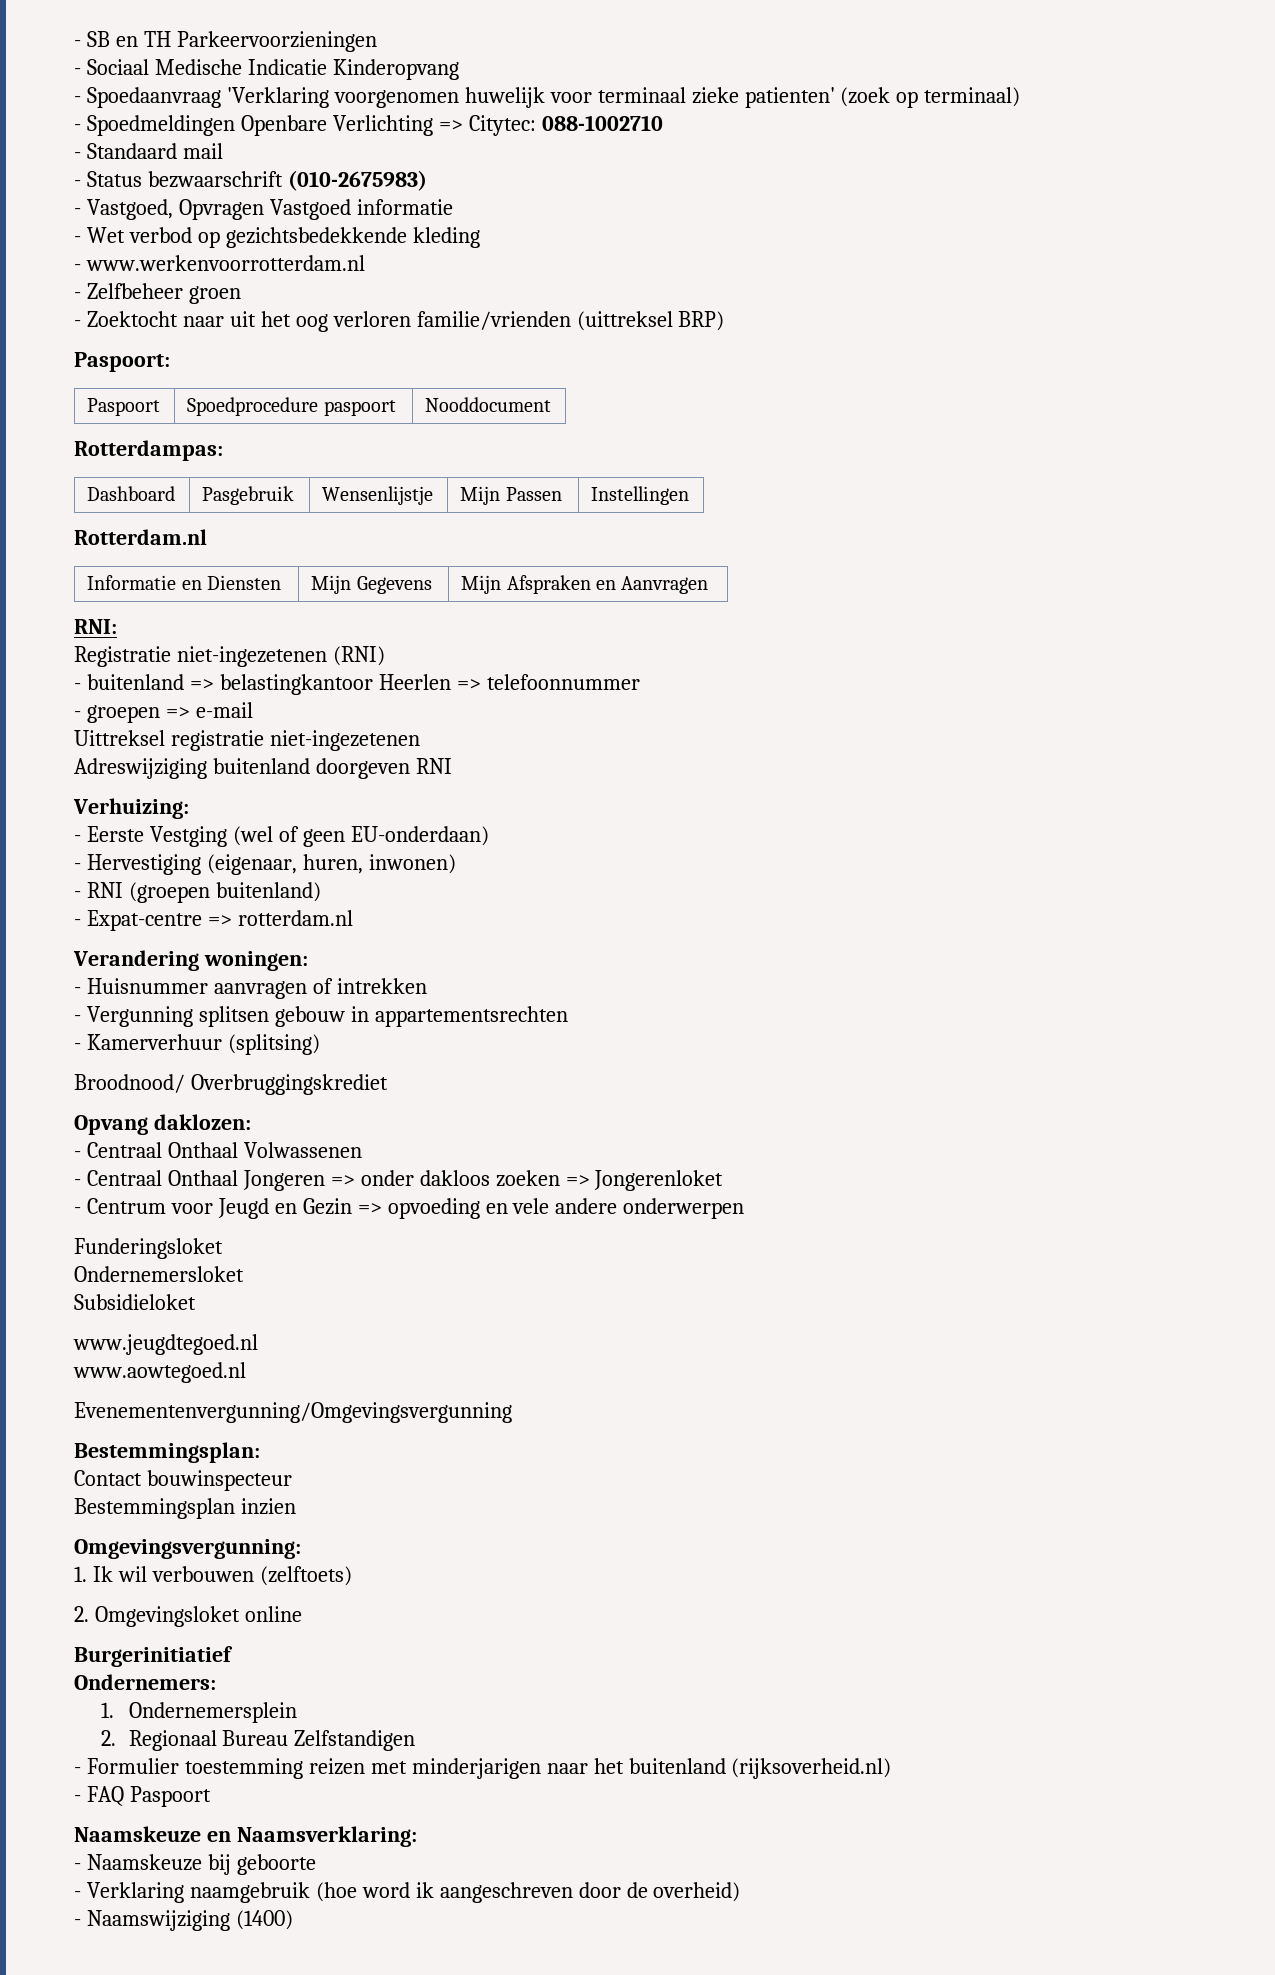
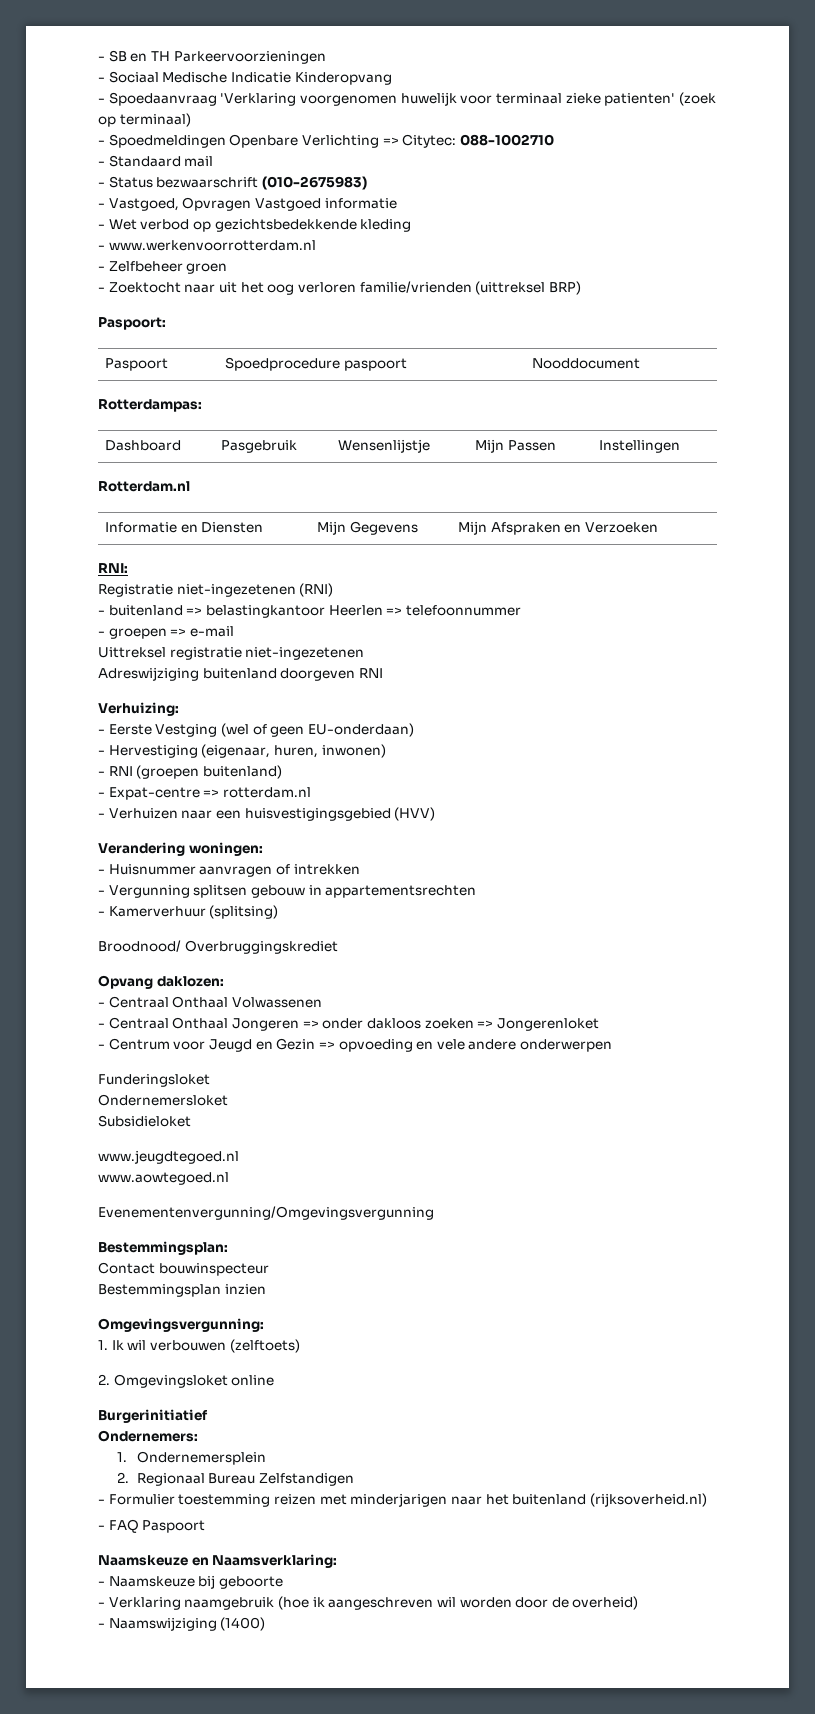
[621,576,709,594] Aanvragen -> [585,522,659,533] Verzoeken
(353, 918) none -> [98,807,436,821] // - Verhuizen naar een huisvestigingsgebied (HVV)
[361,1882,410,1898] word -> (309, 1603) none
(573, 1892) none -> [436,1597,512,1608] wil worden

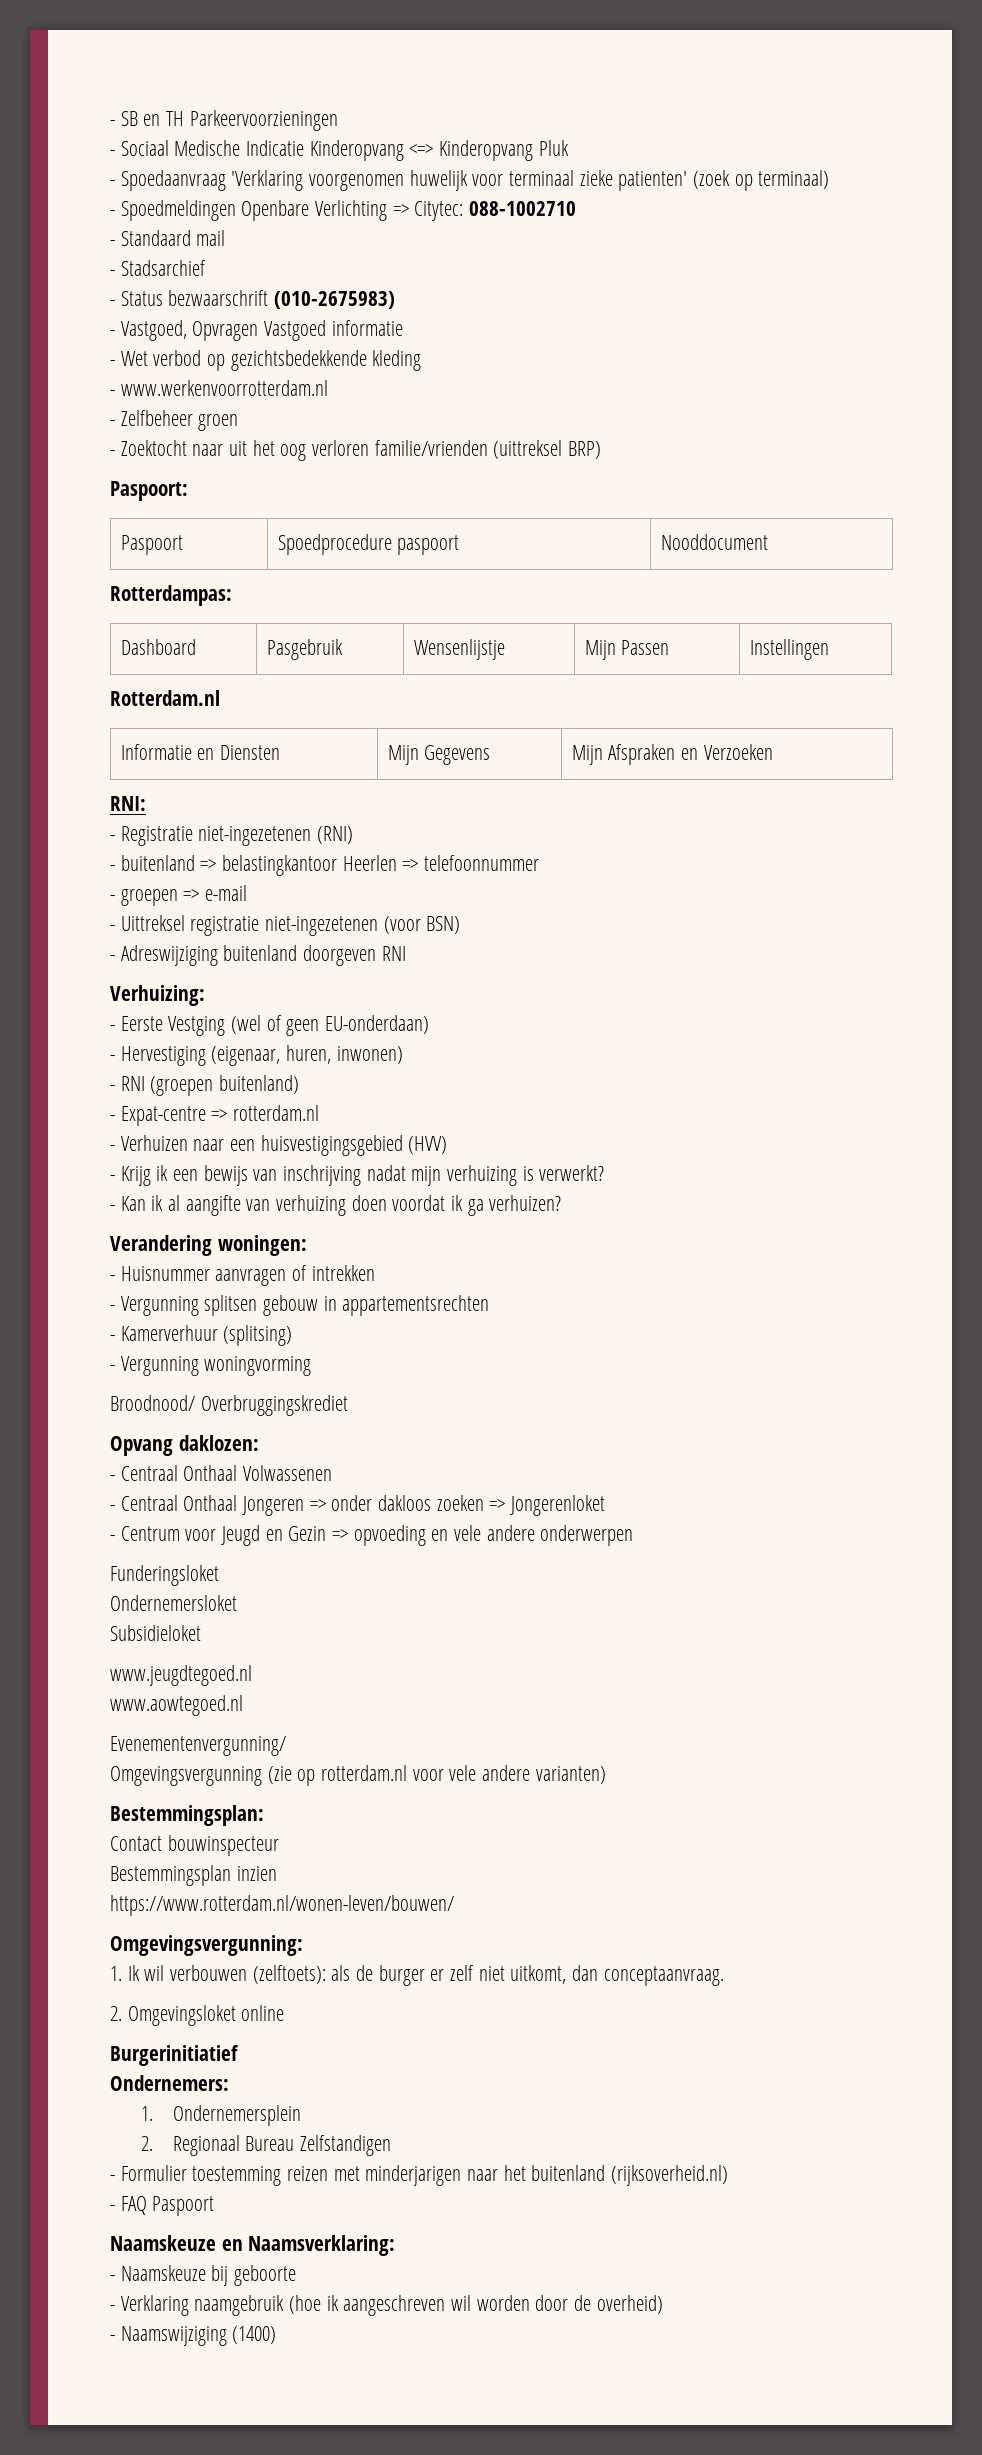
(392, 78) none -> [409,140,569,161] <=> Kinderopvang Pluk
(214, 161) none -> [110,260,206,276] // - Stadsarchief
(128, 568) none -> [110,835,115,841] -
(234, 631) none -> [110,925,115,931] -
(365, 653) // -> [383,916,461,934] [110,955,115,961] (voor BSN) // -
(436, 814) none -> [110,1165,605,1186] [110,1195,562,1216] // - Krijg ik een bewijs van inschrijving nadat mijn verhuizing is verwerkt? // - Kan ik al aangifte van verhuizing doen voordat ik ga verhuizen?
(279, 912) none -> [110,1356,312,1376] // - Vergunning woningvorming
[98,1206,434,1220] Evenementenvergunning/Omgevingsvergunning -> [110,1736,286,1756] [110,1765,606,1786] Evenementenvergunning/ // Omgevingsvergunning (zie op rotterdam.nl voor vele andere varianten)
(266, 1289) none -> [110,1895,454,1916] // https://www.rotterdam.nl/wonen-leven/bouwen/
[229,1339,300,1353] (zelftoets) -> [252,1965,724,1986] (zelftoets): als de burger er zelf niet uitkomt, dan conceptaanvraag.

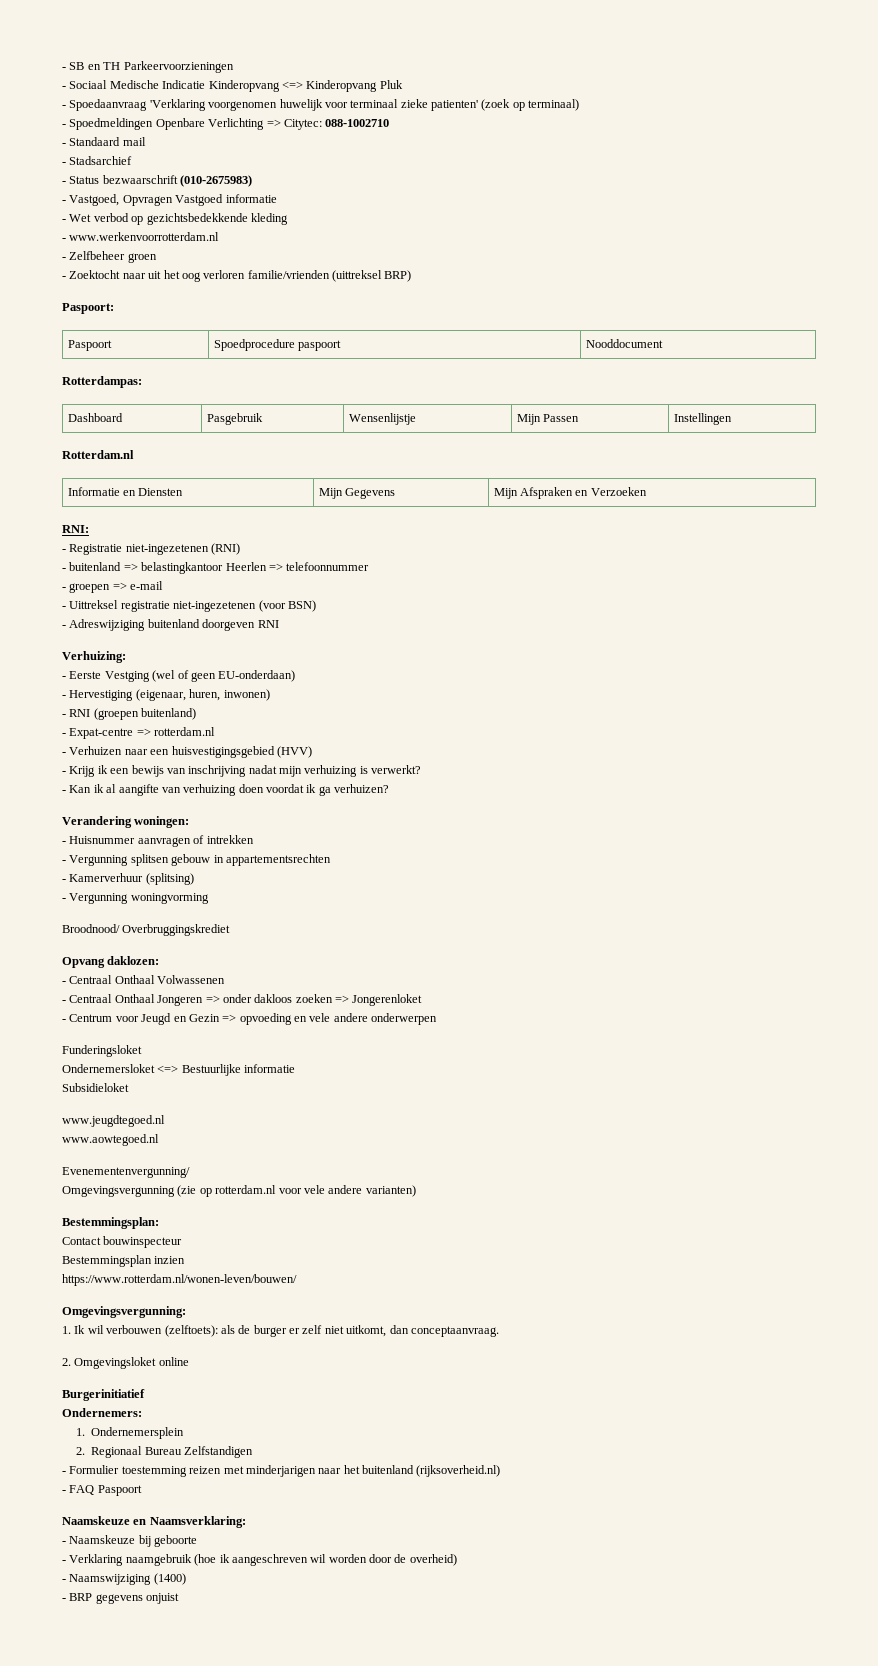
(237, 1603) none -> [157,1064,296,1076] <=> Bestuurlijke informatie
(277, 2335) none -> [62,1593,180,1604] // - BRP gegevens onjuist

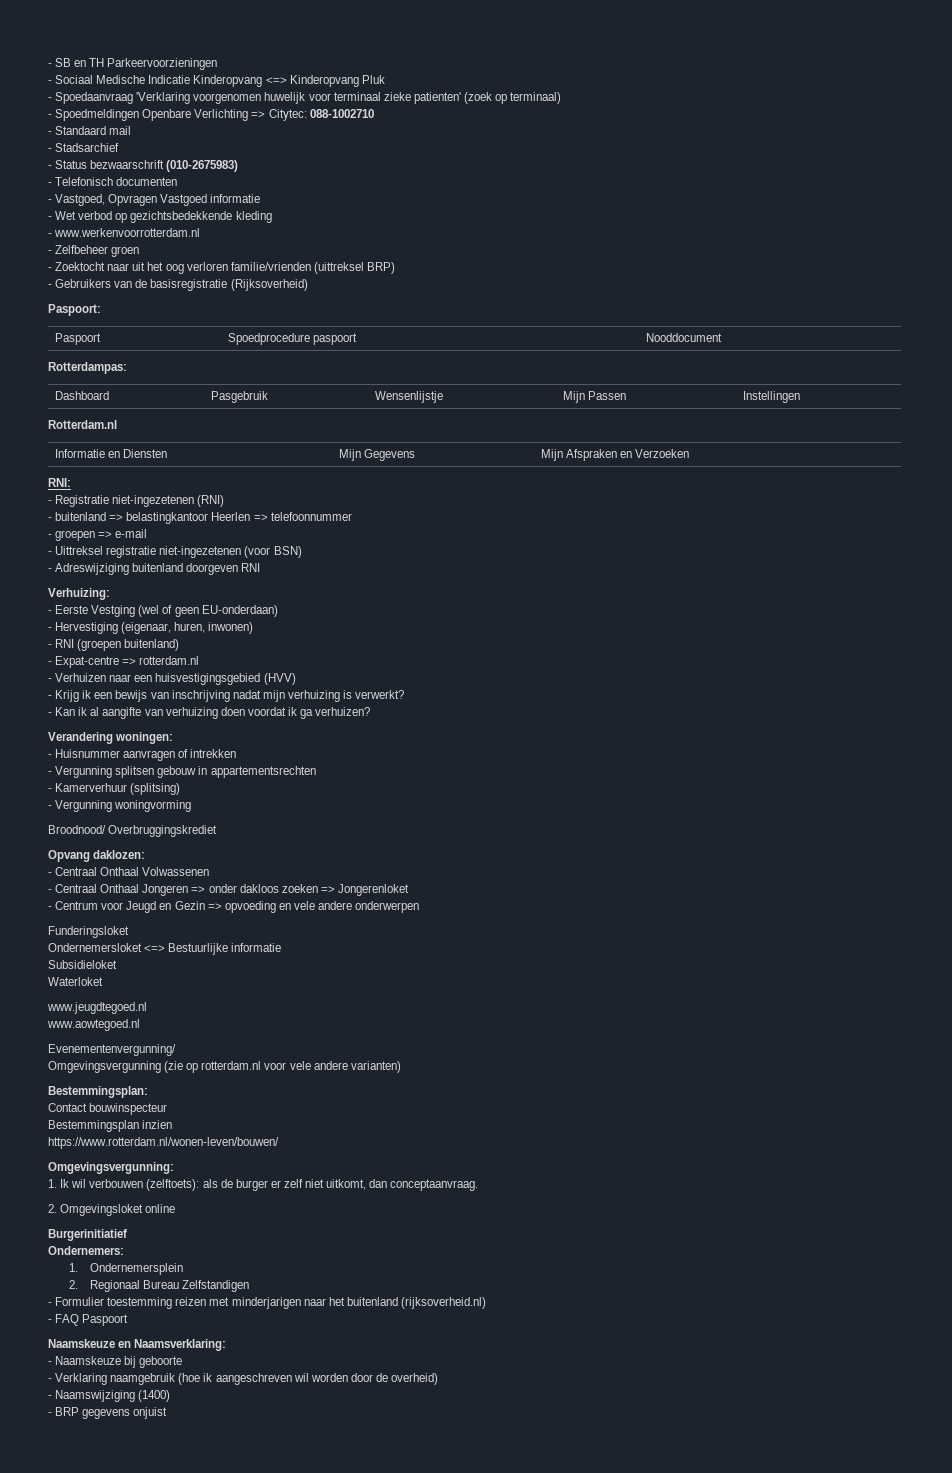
(253, 181) none -> [48,177,178,186] // - Telefonisch documenten
(412, 276) none -> [48,279,308,291] // - Gebruikers van de basisregistratie (Rijksoverheid)
(129, 1087) none -> [48,977,103,986] // Waterloket

